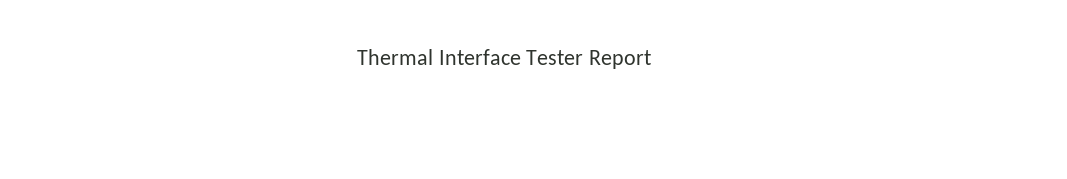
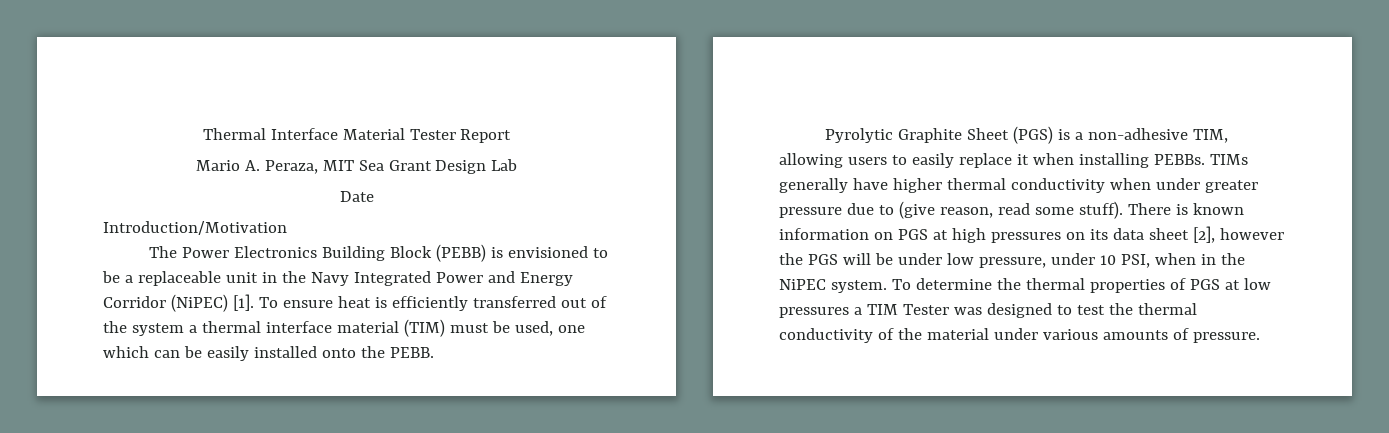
(521, 57) none -> [342,128,405,140] Material
(652, 59) none -> [195,159,518,174] [339,191,374,202] [103,221,287,235] [149,244,609,262] [102,271,573,286] [103,294,607,312] [103,319,585,337] [103,346,434,361] [825,126,1229,144] [779,153,1248,168] [779,178,1258,193] [779,201,1244,219] [779,226,1284,243] [779,253,1245,268] [779,278,1271,293] [779,303,1197,318] [779,328,1260,343] // Mario A. Peraza, MIT Sea Grant Design Lab // Date // Introduction/Motivation // The Power Electronics Building Block (PEBB) is envisioned to be a replaceable unit in the Navy Integrated Power and Energy Corridor (NiPEC) [1]. To ensure heat is efficiently transferred out of the system a thermal interface material (TIM) must be used, one which can be easily installed onto the PEBB. // Pyrolytic Graphite Sheet (PGS) is a non-adhesive TIM, allowing users to easily replace it when installing PEBBs. TIMs generally have higher thermal conductivity when under greater pressure due to (give reason, read some stuff). There is known information on PGS at high pressures on its data sheet [2], however the PGS will be under low pressure, under 10 PSI, when in the NiPEC system. To determine the thermal properties of PGS at low pressures a TIM Tester was designed to test the thermal conductivity of the material under various amounts of pressure.

